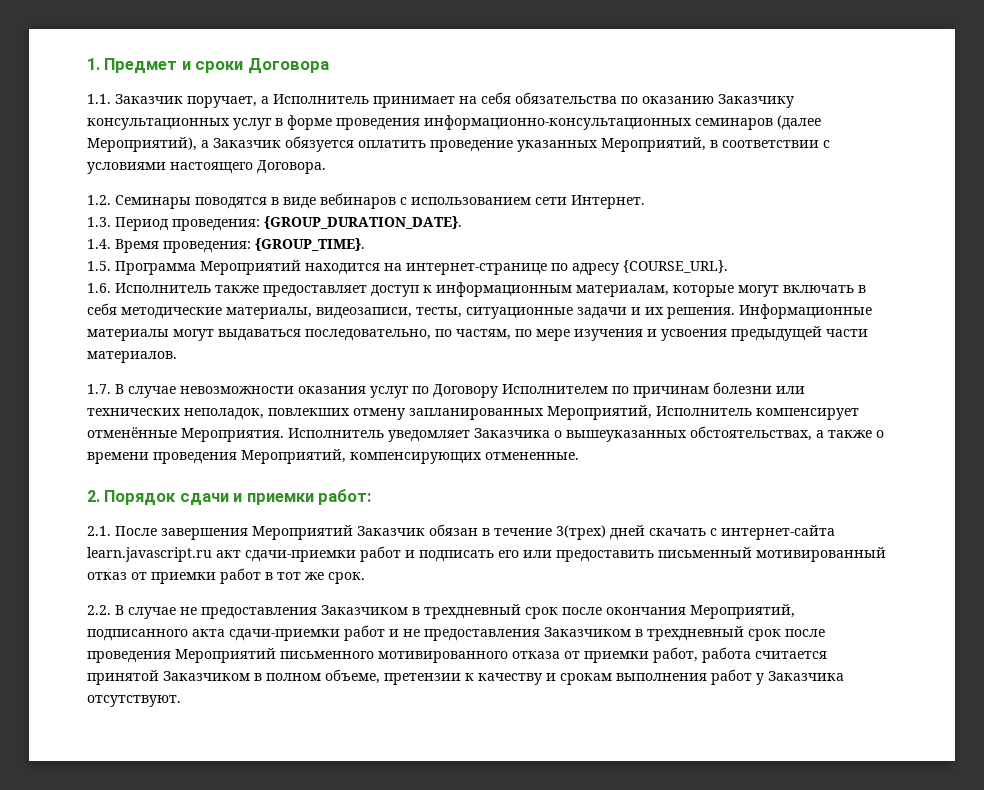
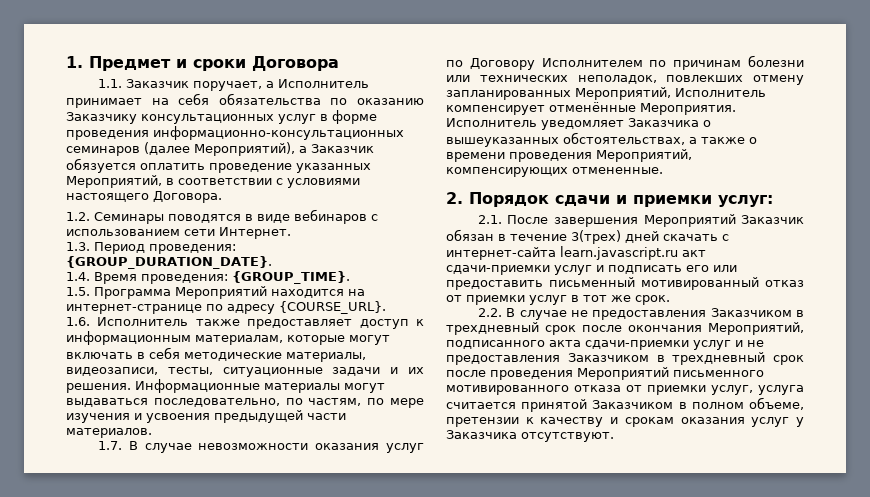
[318,489,372,505] работ: -> [718,195,773,207] услуг:
[360,546,401,562] работ -> [554,265,592,275] услуг
[220,568,261,584] работ -> [529,295,567,305] услуг
[344,625,385,641] работ -> [693,340,731,350] услуг
[653,647,751,663] работ, работа -> [711,385,804,395] услуг, услуга
[616,669,752,685] выполнения работ -> [680,417,790,427] оказания услуг

